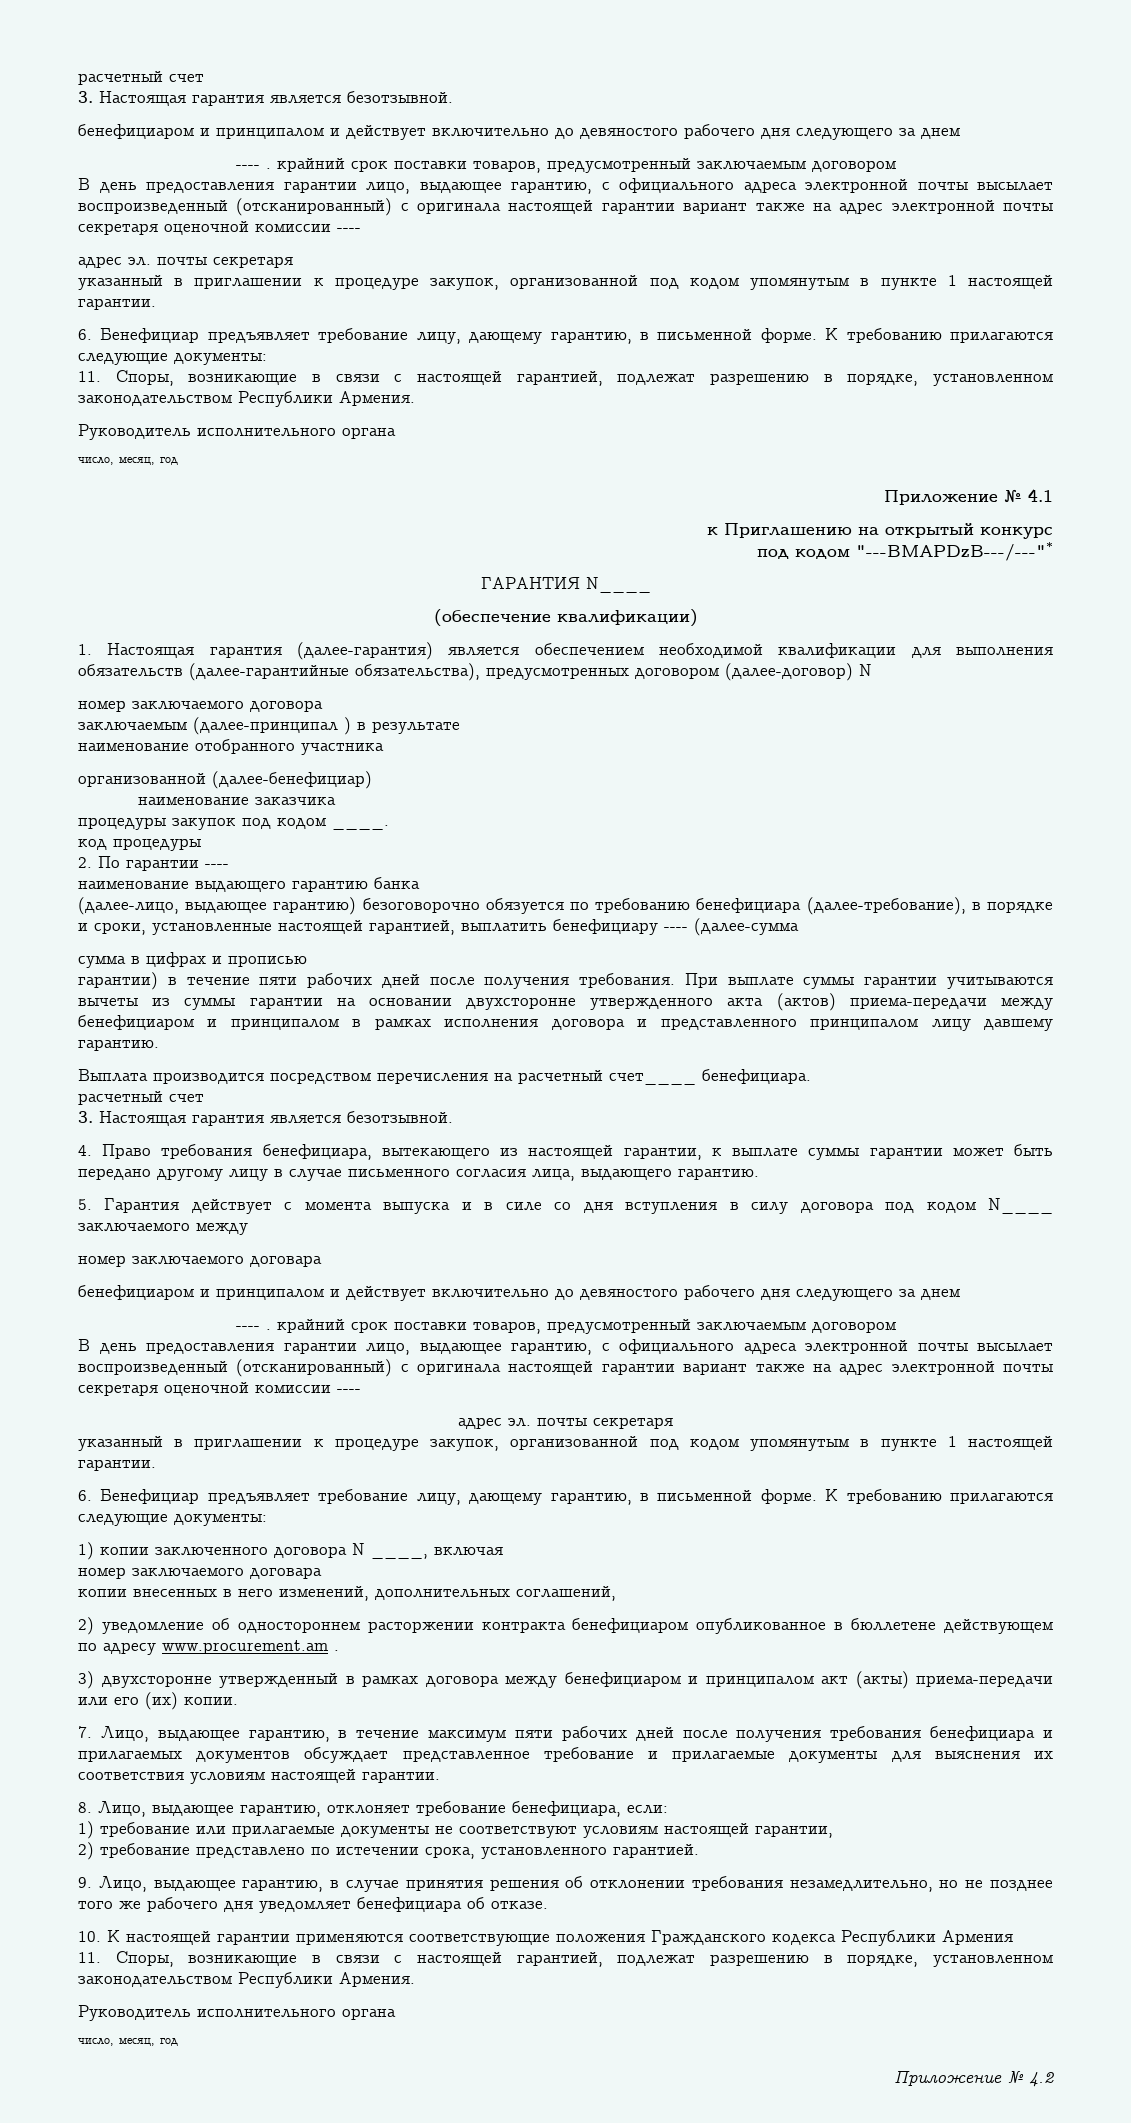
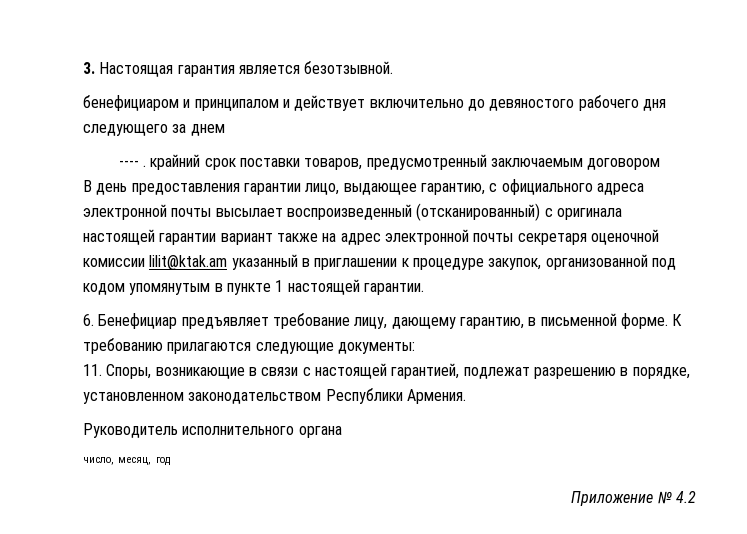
[78,71,204,85] расчетный счет // -> (83, 68) none
[337,228,361,232] [78,256,293,268] ---- // адрес эл. почты секретаря // -> [149,255,228,270] lilit@ktak.am
[884,489,1053,505] [707,523,1053,539] [757,542,1053,561] [480,577,651,593] [433,609,698,627] [78,642,1053,660] [78,663,872,681] [78,700,323,712] [78,717,460,735] [78,739,384,755] [78,771,372,789] [137,797,336,805] [78,817,389,830] [78,838,201,851] [78,856,229,871] [78,877,420,892] [78,897,1053,915] [78,918,799,936] [78,952,307,968] [78,972,1053,990] [78,993,1053,1011] [78,1015,1053,1031] [78,1039,159,1051] [78,1069,811,1085] [78,1091,204,1105] [78,1111,453,1126] [78,1144,1054,1160] [78,1168,759,1181] [78,1198,1054,1214] [78,1223,248,1235] [78,1255,322,1267] [78,1285,960,1301] [235,1319,896,1334] [78,1339,1053,1355] [78,1359,1053,1377] [78,1382,361,1396] [458,1417,673,1429] [78,1436,1054,1451] [78,1459,156,1471] [78,1489,1053,1505] [78,1514,267,1526] [78,1542,503,1560] [78,1567,322,1579] [78,1586,616,1601] [78,1617,1053,1635] [78,1640,339,1655] [78,1671,1053,1689] [78,1692,238,1710] [78,1726,1053,1742] [78,1747,1054,1763] [78,1769,440,1784] [78,1801,668,1817] [78,1821,833,1839] [78,1842,699,1860] [78,1876,1054,1892] [78,1897,548,1913] [78,1930,1013,1946] [78,1951,1053,1967] [78,1972,415,1988] [78,2005,396,2021] [78,2037,178,2046] // Приложение № 4.1 // к Приглашению на открытый конкурс // под кодом "---BMAPDzB---/---"* // ГАРАНТИЯ N____ // (обеспечение квалификации) // 1. Настоящая гарантия (далее-гарантия) является обеспечением необходимой квалификации для выполнения обязательств (далее-гарантийные обязательства), предусмотренных договором (далее-договор) N // номер заключаемого договора // заключаемым (далее-принципал ) в результате // наименование отобранного участника // организованной (далее-бенефициар) // наименование заказчика // процедуры закупок под кодом ____. // код процедуры // 2. По гарантии ---- // наименование выдающего гарантию банка // (далее-лицо, выдающее гарантию) безоговорочно обязуется по требованию бенефициара (далее-требование), в порядке и сроки, установленные настоящей гарантией, выплатить бенефициару ---- (далее-сумма // сумма в цифрах и прописью // гарантии) в течение пяти рабочих дней после получения требования. При выплате суммы гарантии учитываются вычеты из суммы гарантии на основании двухсторонне утвержденного акта (актов) приема-передачи между бенефициаром и принципалом в рамках исполнения договора и представленного принципалом лицу давшему гарантию. // Выплата производится посредством перечисления на расчетный счет____ бенефициара. // расчетный счет // 3. Настоящая гарантия является безотзывной. // 4. Право требования бенефициара, вытекающего из настоящей гарантии, к выплате суммы гарантии может быть передано другому лицу в случае письменного согласия лица, выдающего гарантию. // 5. Гарантия действует с момента выпуска и в силе со дня вступления в силу договора под кодом N____ заключаемого между // номер заключаемого договара // бенефициаром и принципалом и действует включительно до девяностого рабочего дня следующего за днем // ---- . крайний срок поставки товаров, предусмотренный заключаемым договором // В день предоставления гарантии лицо, выдающее гарантию, с официального адреса электронной почты высылает воспроизведенный (отсканированный) с оригинала настоящей гарантии вариант также на адрес электронной почты секретаря оценочной комиссии ---- // адрес эл. почты секретаря // указанный в приглашении к процедуре закупок, организованной под кодом упомянутым в пункте 1 настоящей гарантии. // 6. Бенефициар предъявляет требование лицу, дающему гарантию, в письменной форме. К требованию прилагаются следующие документы: // 1) копии заключенного договора N ____, включая // номер заключаемого договара // копии внесенных в него изменений, дополнительных соглашений, // 2) уведомление об одностороннем расторжении контракта бенефициаром опубликованное в бюллетене действующем по адресу www.procurement.am . // 3) двухсторонне утвержденный в рамках договора между бенефициаром и принципалом акт (акты) приема-передачи или его (их) копии. // 7. Лицо, выдающее гарантию, в течение максимум пяти рабочих дней после получения требования бенефициара и прилагаемых документов обсуждает представленное требование и прилагаемые документы для выяснения их соответствия условиям настоящей гарантии. // 8. Лицо, выдающее гарантию, отклоняет требование бенефициара, если: // 1) требование или прилагаемые документы не соответствуют условиям настоящей гарантии, // 2) требование представлено по истечении срока, установленного гарантией. // 9. Лицо, выдающее гарантию, в случае принятия решения об отклонении требования незамедлительно, но не позднее того же рабочего дня уведомляет бенефициара об отказе. // 10. К настоящей гарантии применяются соответствующие положения Гражданского кодекса Республики Армения // 11. Споры, возникающие в связи с настоящей гарантией, подлежат разрешению в порядке, установленном законодательством Республики Армения. // Руководитель исполнительного органа // число, месяц, год -> (170, 461) none

